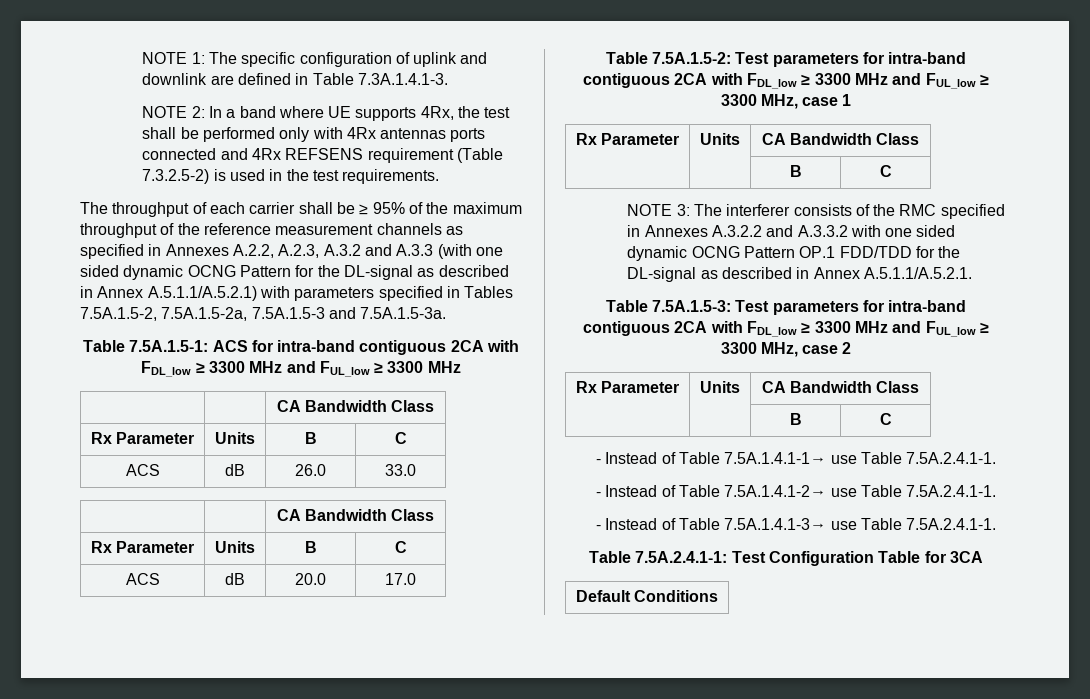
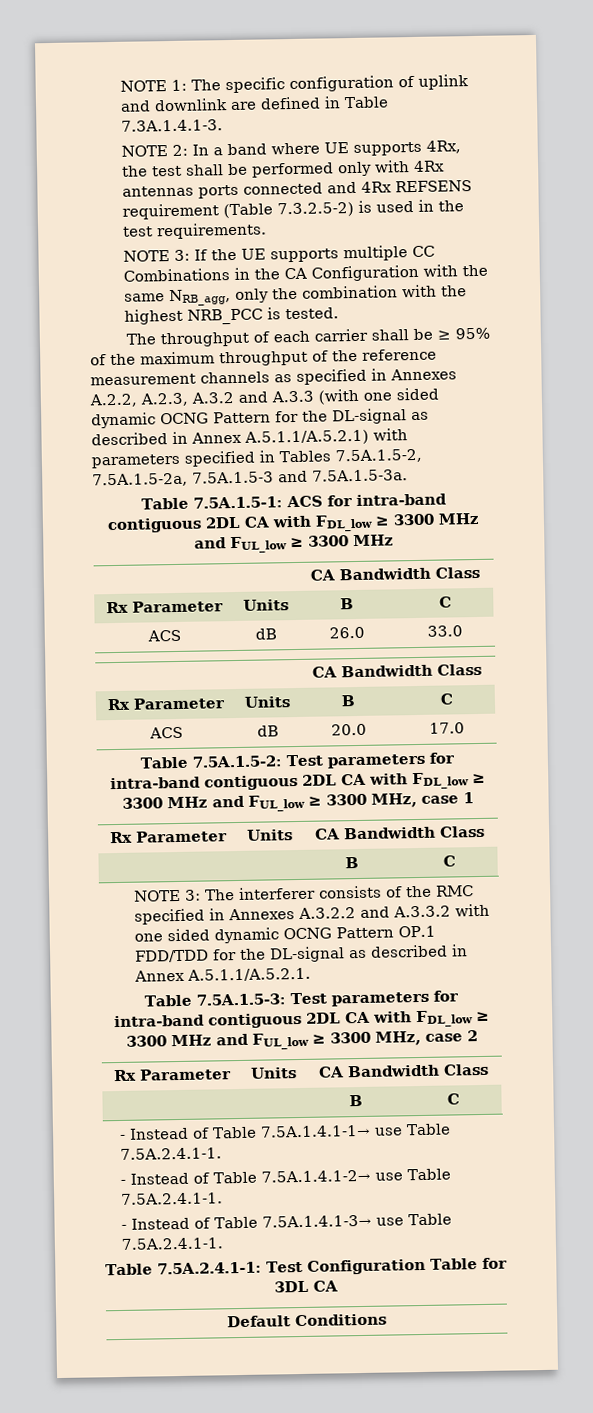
(440, 176) none -> [122,245,435,263] [122,264,488,282] [123,284,467,307] [123,307,339,325] // NOTE 3: If the UE supports multiple CC Combinations in the CA Configuration with the same NRB_agg, only the combination with the highest NRB_PCC is tested.
[450,340,484,352] 2CA -> [205,516,270,529] 2DL CA
[674,73,708,85] 2CA -> [302,773,366,786] 2DL CA
[674,321,708,333] 2CA -> [306,1011,370,1024] 2DL CA
[949,551,983,563] 3CA -> [274,1280,338,1293] 3DL CA

